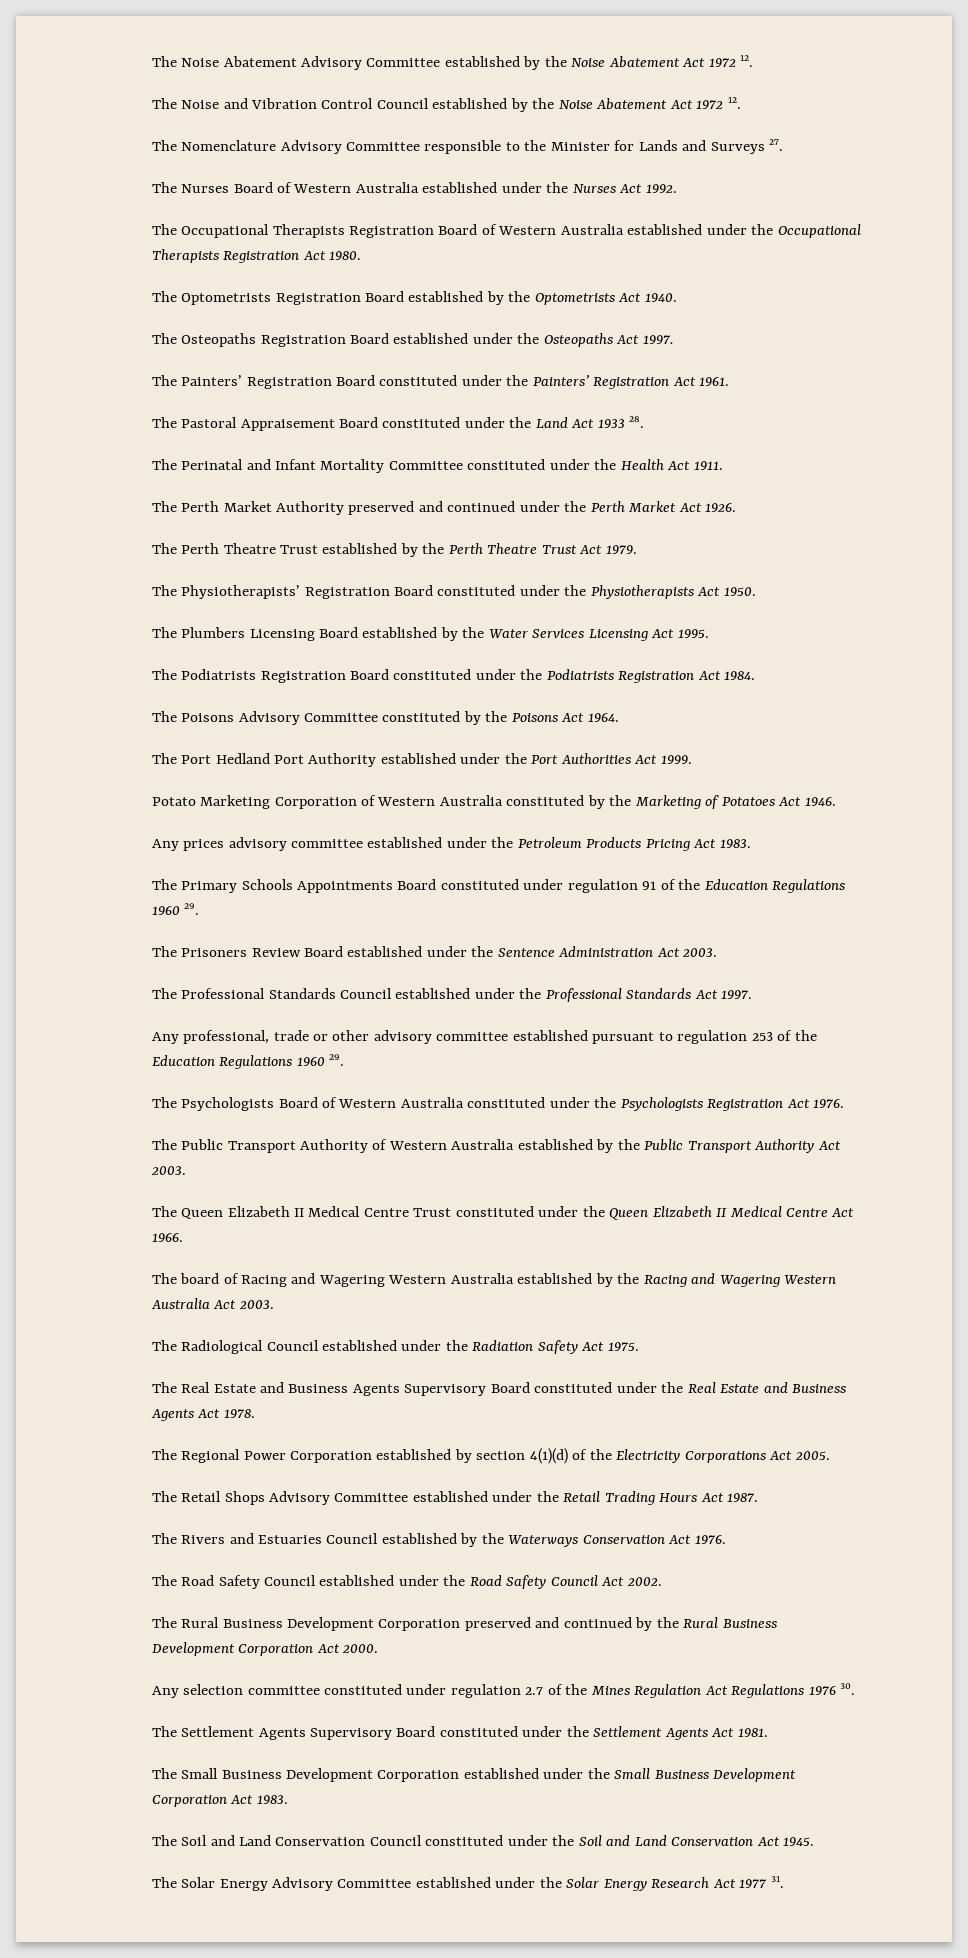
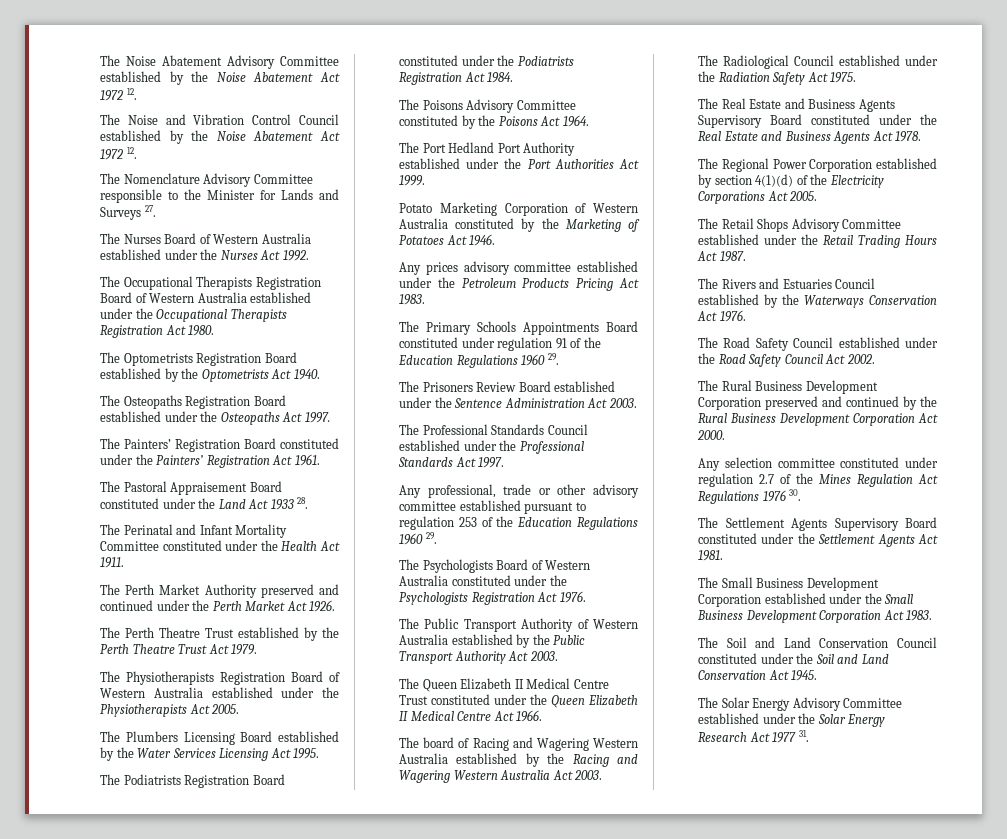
[181,585,516,599] Physiotherapists’ Registration Board constituted -> [126,671,340,685] [100,687,273,698] Physiotherapists Registration Board of Western Australia established
[723,587,756,596] 1950. -> [211,704,240,714] 2005.

